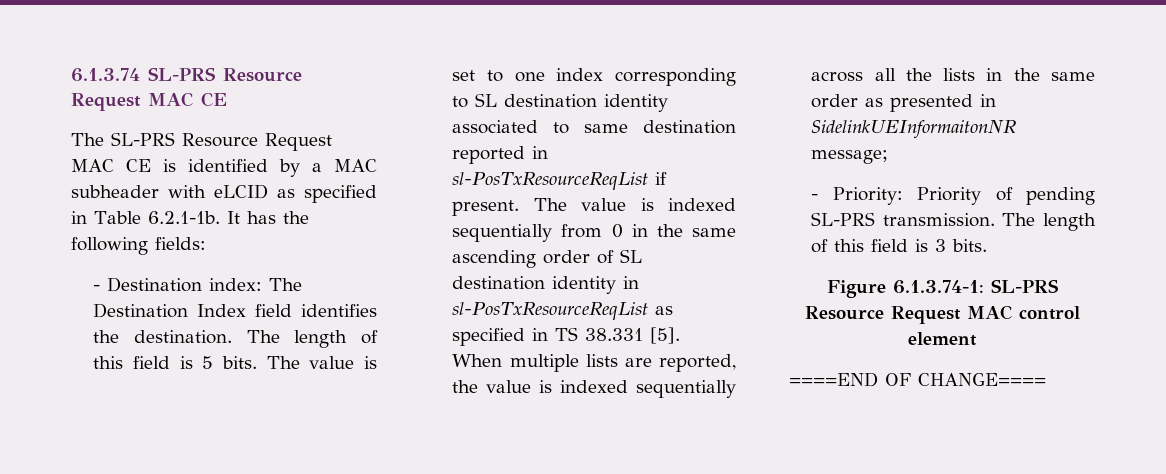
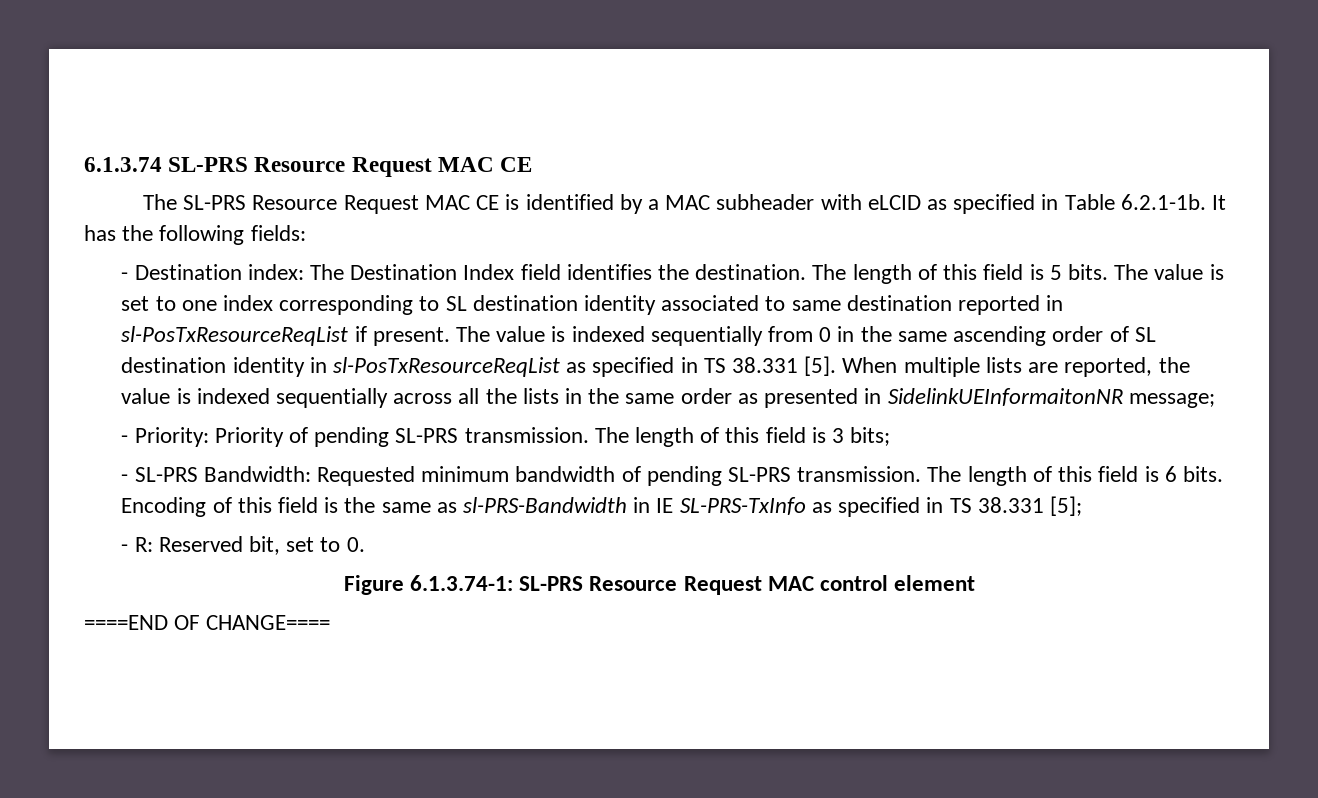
[952,239,988,252] bits. -> [850,427,891,446] [121,466,1223,486] [121,496,1082,517] [121,536,365,555] bits; // - SL-PRS Bandwidth: Requested minimum bandwidth of pending SL-PRS transmission. The length of this field is 6 bits. Encoding of this field is the same as sl-PRS-Bandwidth in IE SL-PRS-TxInfo as specified in TS 38.331 [5]; // - R: Reserved bit, set to 0.

